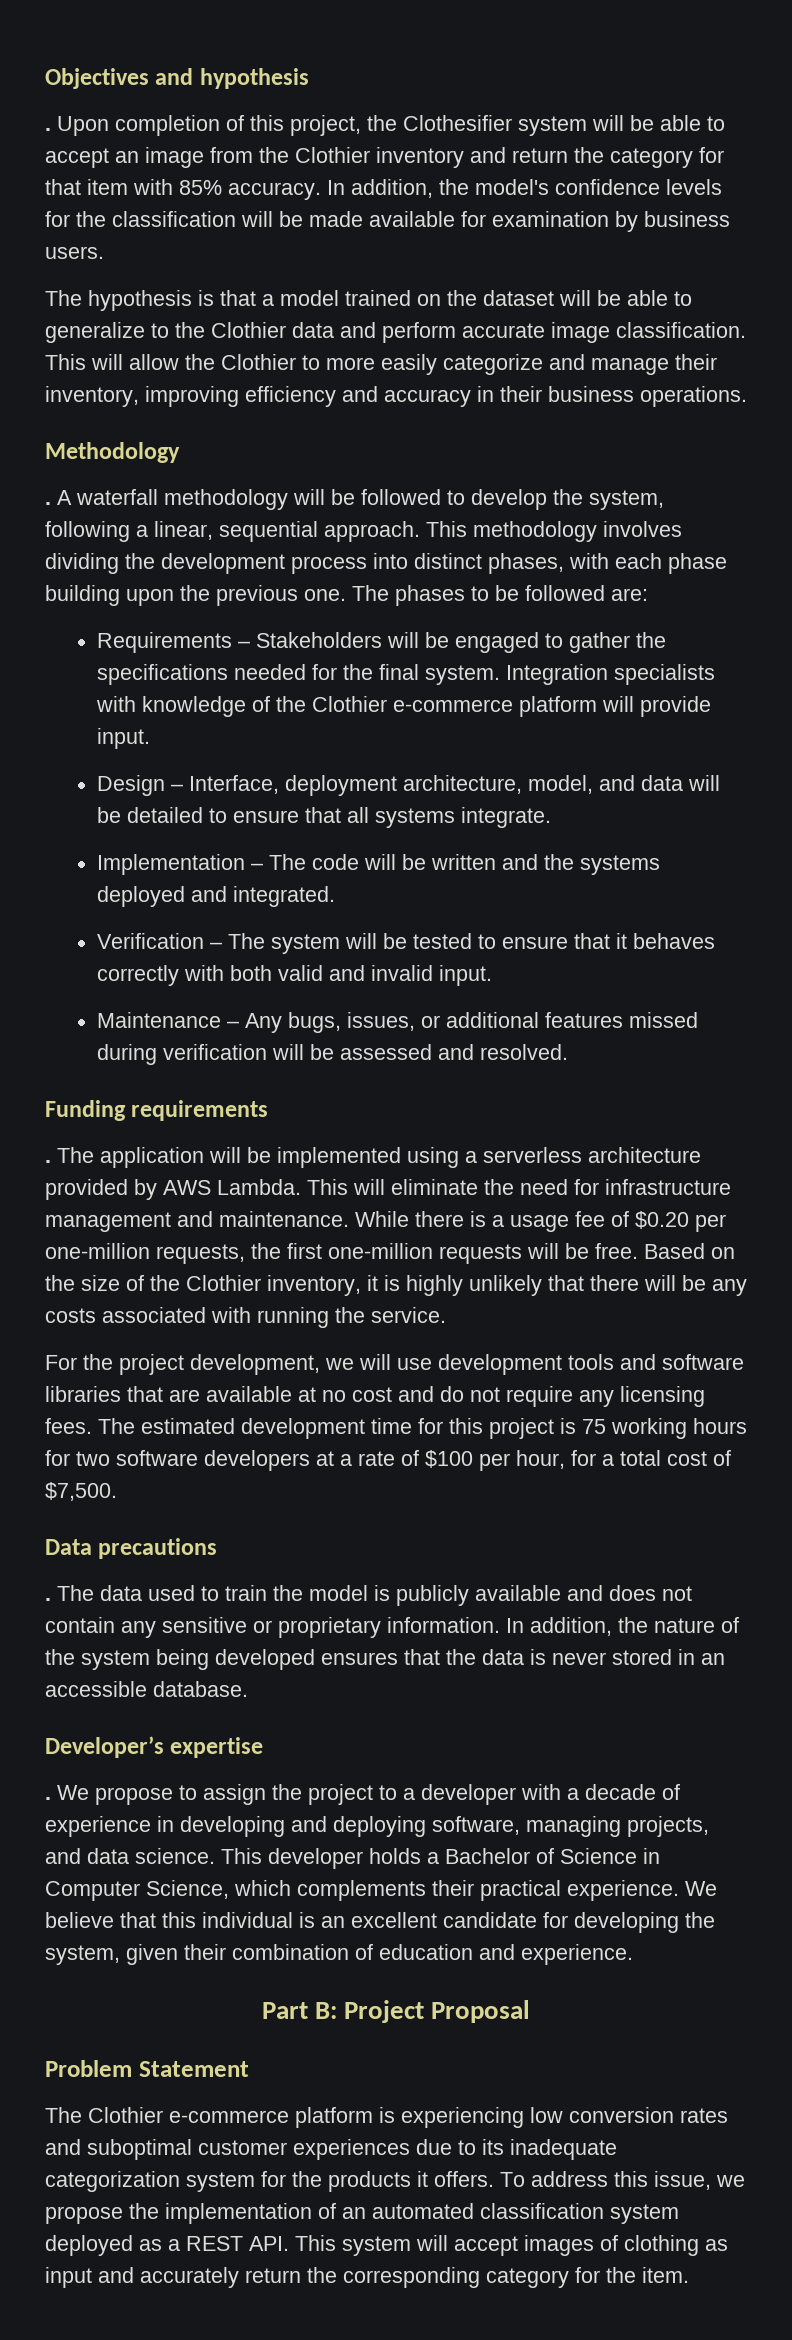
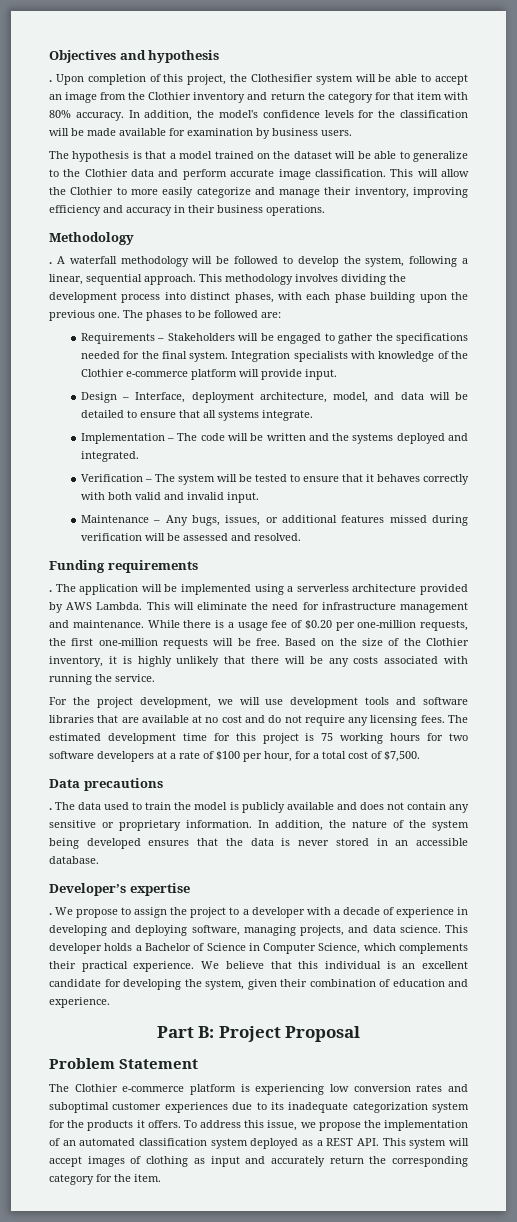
[179,180,222,195] 85% -> [49,110,71,118] 80%

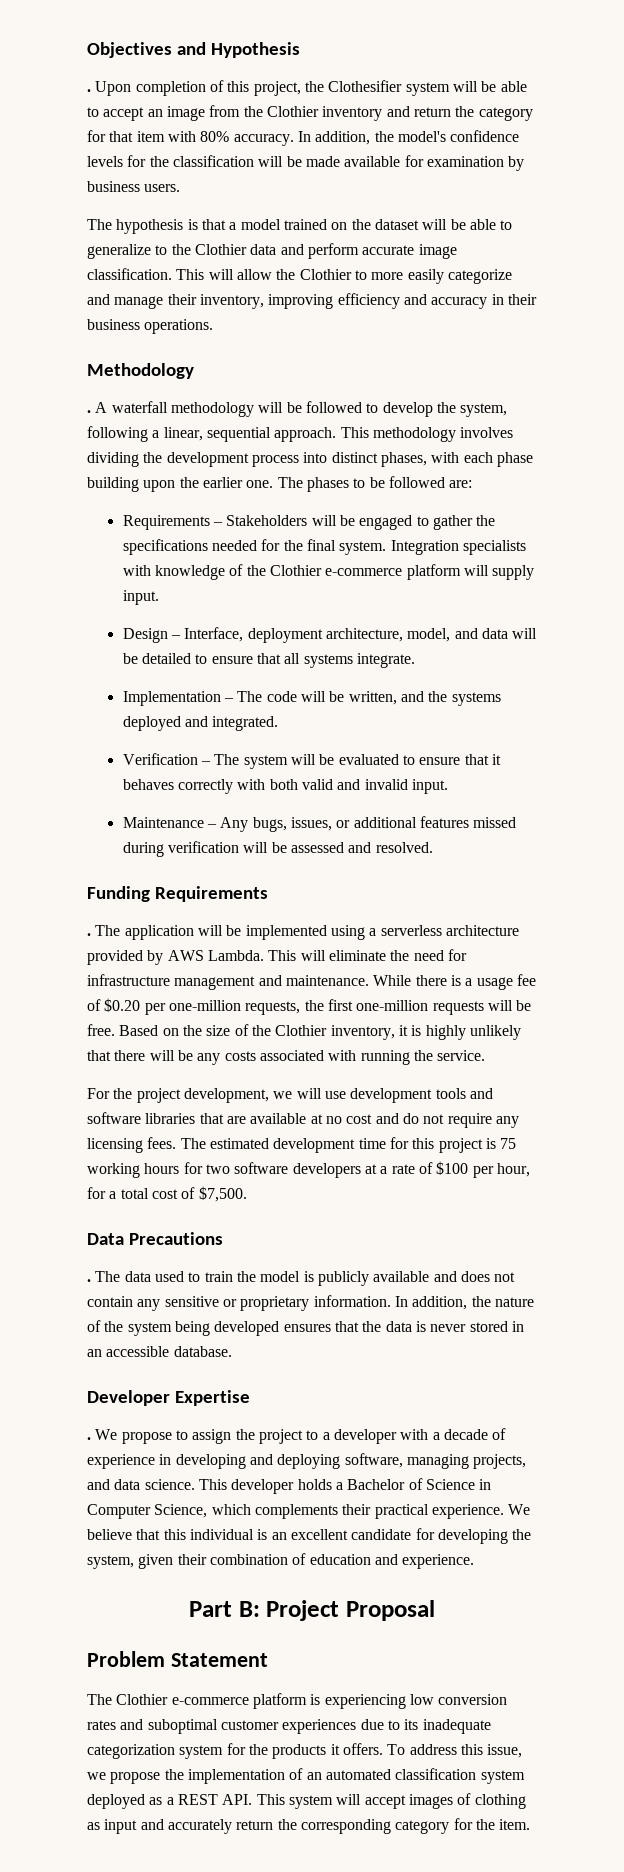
[148,50,220,63] hypothesis -> [210,42,300,58] Hypothesis
[49,310,95,321] previous -> [202,477,243,488] earlier
[260,369,302,380] provide -> [492,565,535,580] supply
[266,433,306,441] written -> [348,691,397,705] written,
[254,474,287,482] tested -> [338,754,399,765] evaluated
[107,560,198,573] requirements -> [154,886,268,902] Requirements
[83,778,163,791] precautions -> [128,1232,223,1245] Precautions
[49,883,190,896] Developer’s expertise -> [87,1390,250,1406] Developer Expertise

